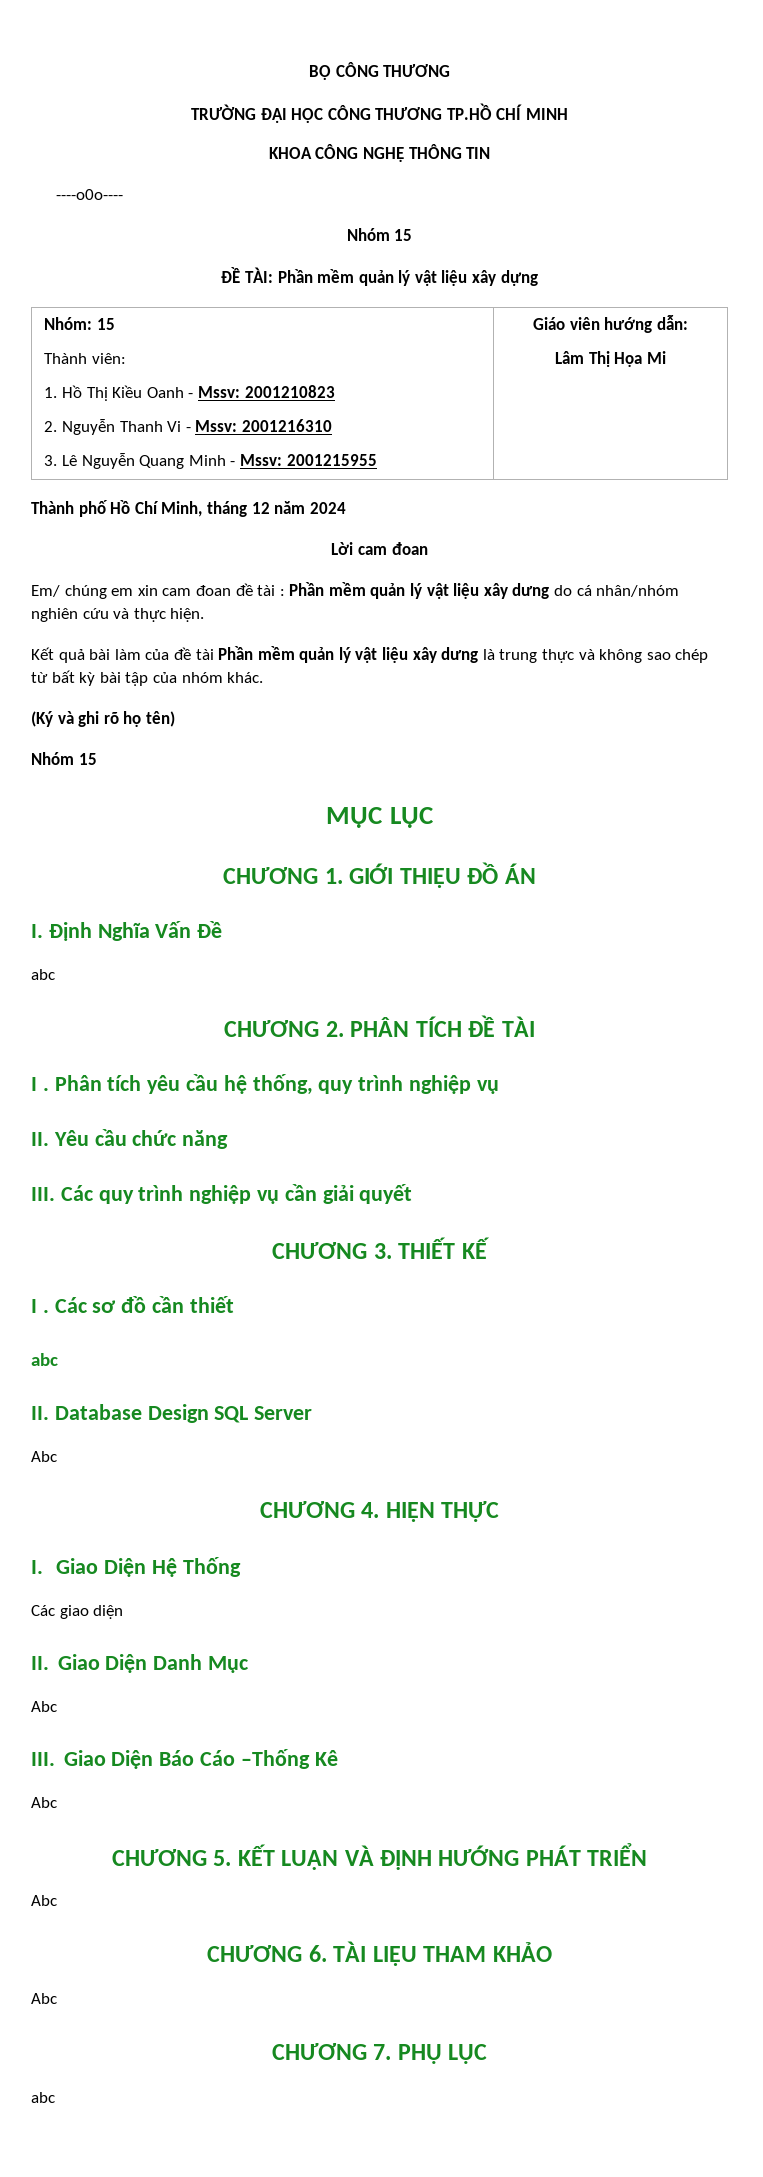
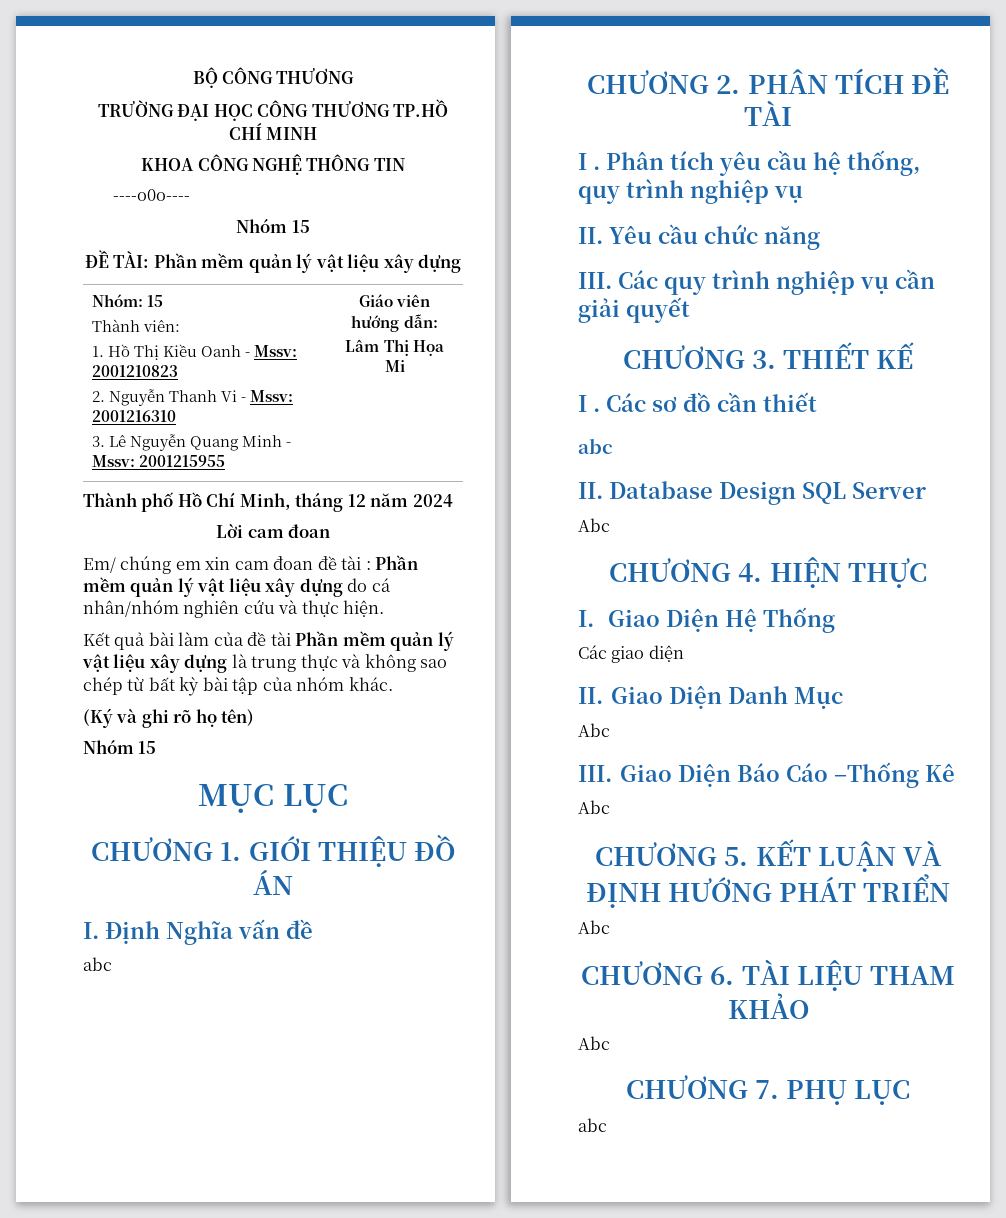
[512,583,550,599] dưng -> [299,578,343,597] dựng
[441,647,479,663] dưng -> [184,654,228,673] dựng
[155,921,223,938] Vấn Đề -> [238,919,313,939] vấn đề

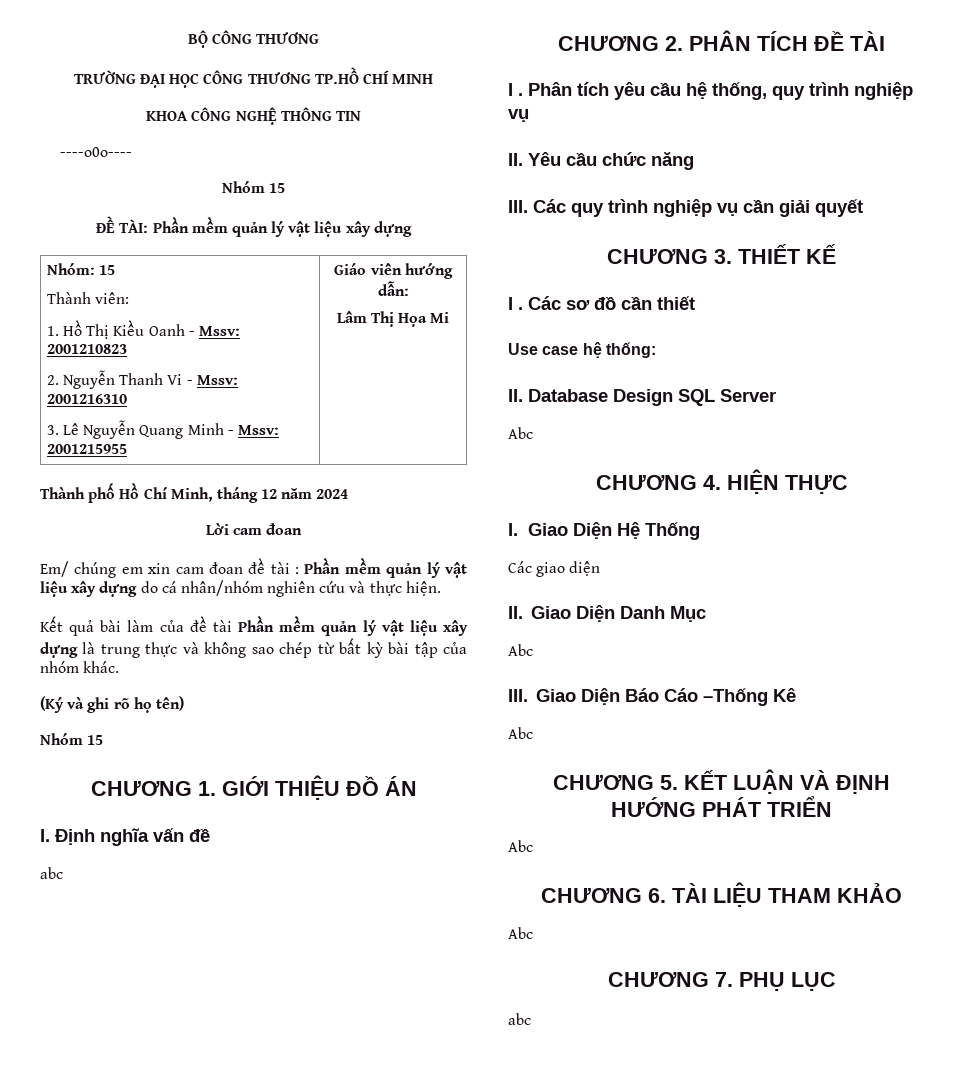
[198,784,348,813] // MỤC LỤC -> (104, 740) none
[166,921,233,945] Nghĩa -> [100,828,149,846] nghĩa
[578,438,613,454] abc -> [508,342,656,358] Use case hệ thống:

